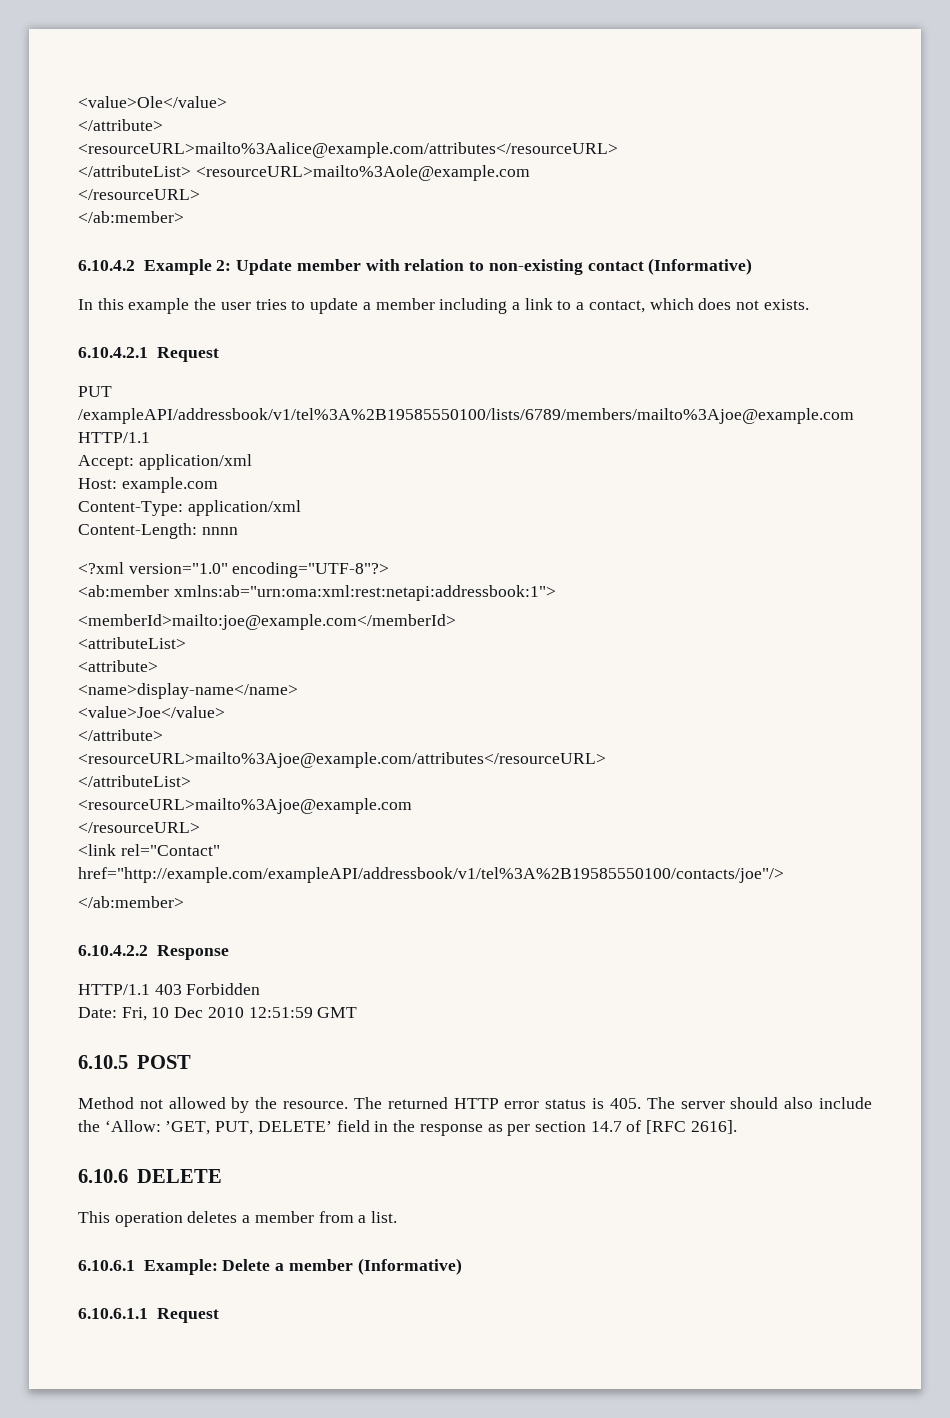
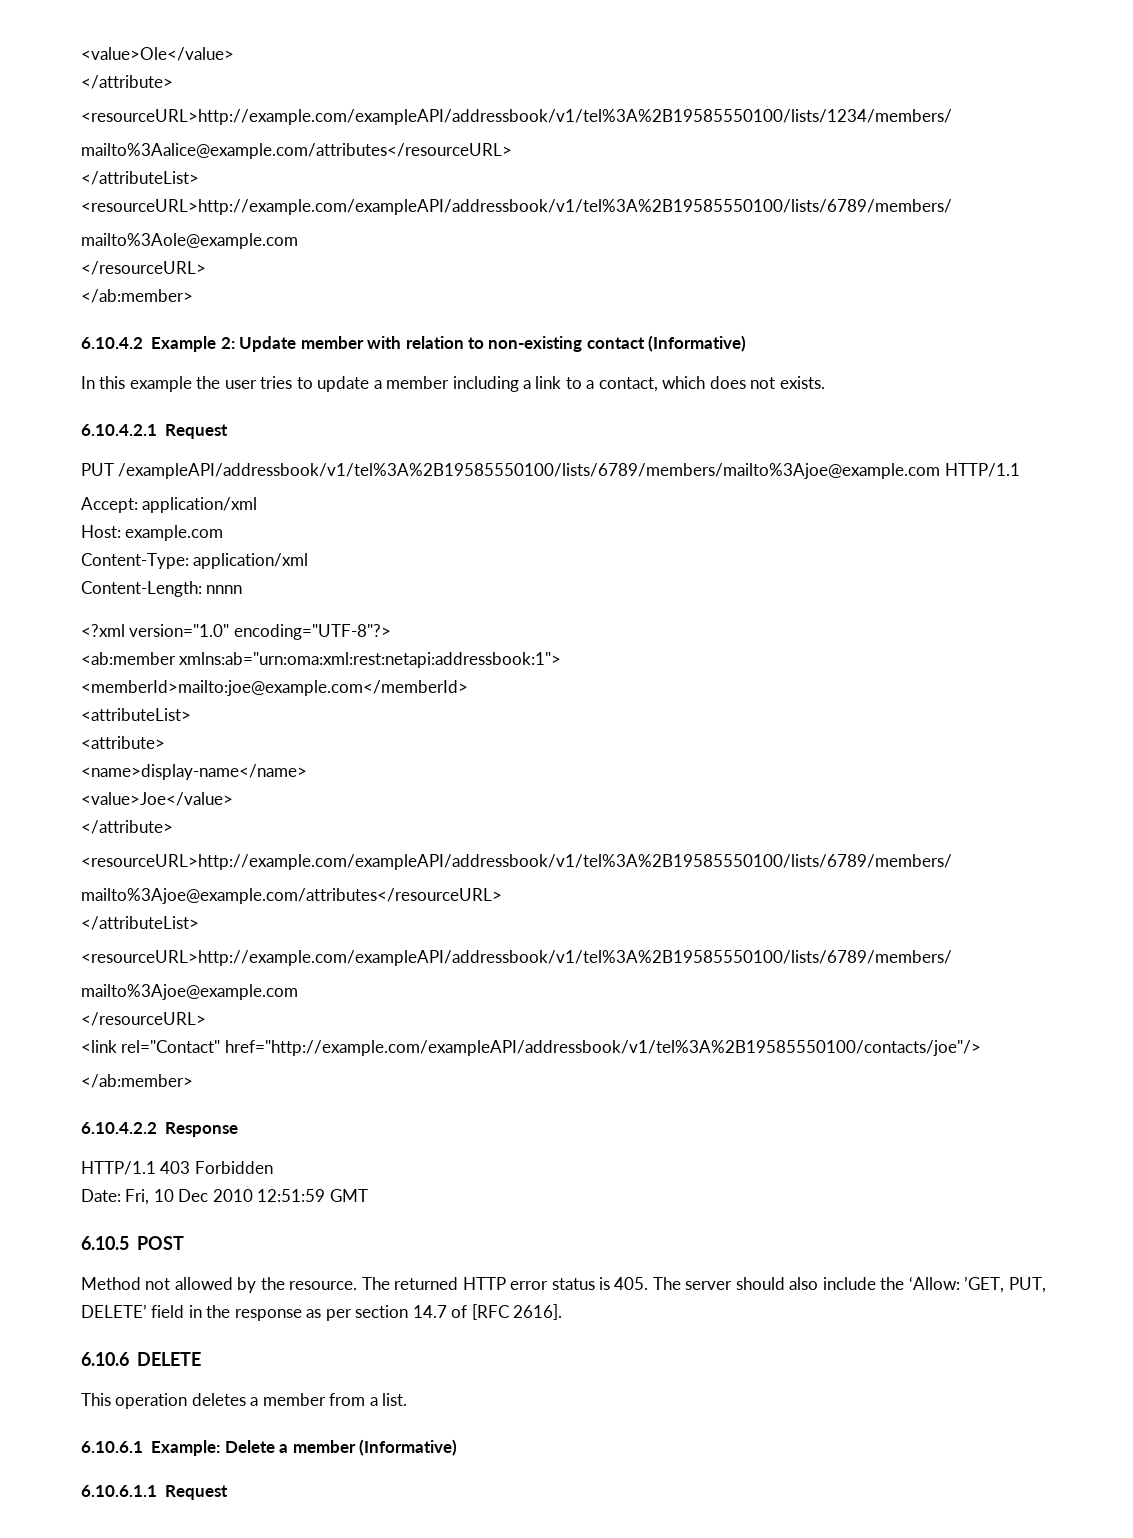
[78,142,618,158] [78,165,530,181] <resourceURL>mailto%3Aalice@example.com/attributes</resourceURL> // </attributeList> <resourceURL>mailto%3Aole@example.com -> [81,109,952,125] [81,143,512,159] [81,171,199,185] [81,199,952,215] [81,233,298,249] <resourceURL>http://example.com/exampleAPI/addressbook/v1/tel%3A%2B19585550100/lists/1234/members/ // mailto%3Aalice@example.com/attributes</resourceURL> // </attributeList> <resourceURL>http://example.com/exampleAPI/addressbook/v1/tel%3A%2B19585550100/lists/6789/members/ // mailto%3Aole@example.com
[78,752,606,768] <resourceURL>mailto%3Ajoe@example.com/attributes</resourceURL> -> [81,854,952,870] [81,888,502,904] <resourceURL>http://example.com/exampleAPI/addressbook/v1/tel%3A%2B19585550100/lists/6789/members/ // mailto%3Ajoe@example.com/attributes</resourceURL>
[78,798,412,814] <resourceURL>mailto%3Ajoe@example.com -> [81,950,952,966] [81,984,298,1000] <resourceURL>http://example.com/exampleAPI/addressbook/v1/tel%3A%2B19585550100/lists/6789/members/ // mailto%3Ajoe@example.com

